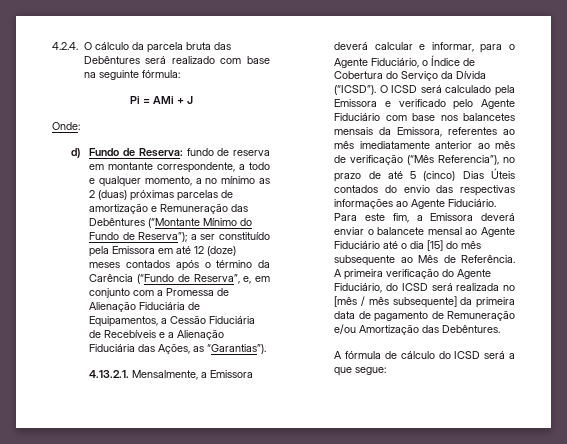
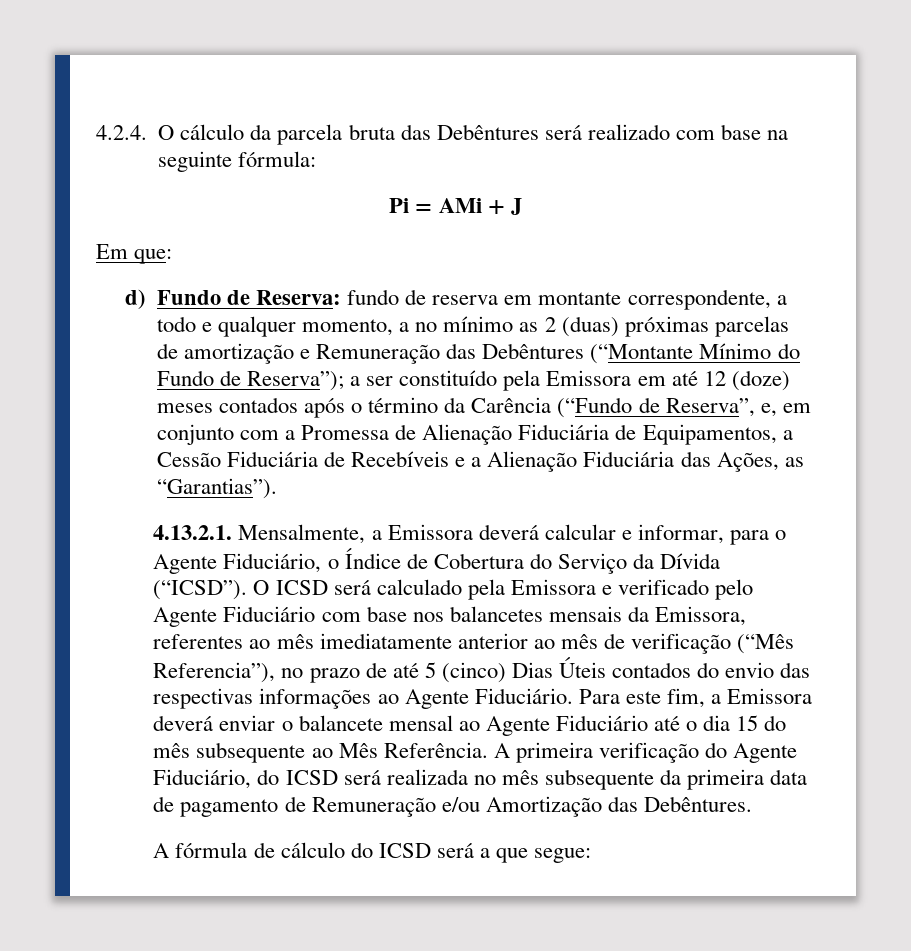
[52,122,80,130] Onde: -> [96,244,173,264] Em que:
[427,240,444,251] [15] -> [736,715,759,731] 15
[443,255,456,263] de -> (378, 750) none
[334,296,457,308] [mês / mês subsequente] -> [501,769,654,790] mês subsequente

